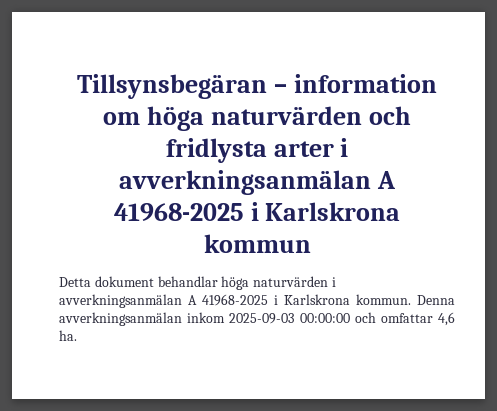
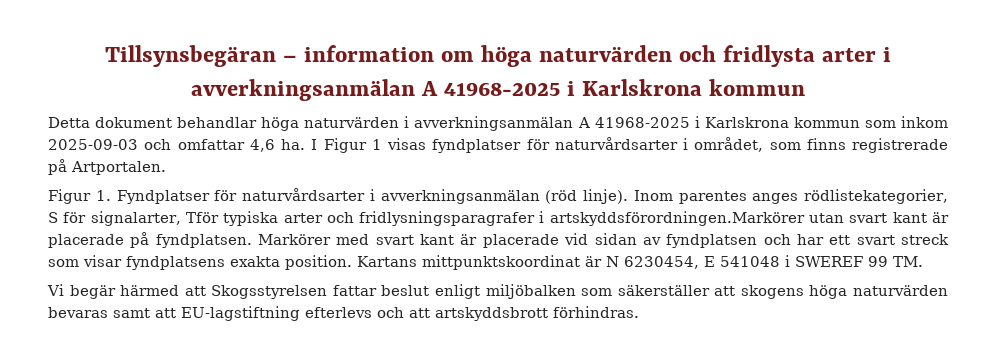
[356,294,455,305] [59,312,182,326] kommun. Denna avverkningsanmälan -> [793,117,896,128] kommun som
[299,313,350,323] 00:00:00 -> (138, 144) none
(77, 335) none -> [311,137,948,153] [48,159,166,175] [48,188,949,204] [48,211,950,226] [48,232,950,248] [48,255,923,270] [47,284,948,299] [48,306,639,321] I Figur 1 visas fyndplatser för naturvårdsarter i området, som finns registrerade på Artportalen. // Figur 1. Fyndplatser för naturvårdsarter i avverkningsanmälan (röd linje). Inom parentes anges rödlistekategorier, S för signalarter, Tför typiska arter och fridlysningsparagrafer i artskyddsförordningen.Markörer utan svart kant är placerade på fyndplatsen. Markörer med svart kant är placerade vid sidan av fyndplatsen och har ett svart streck som visar fyndplatsens exakta position. Kartans mittpunktskoordinat är N 6230454, E 541048 i SWEREF 99 TM. // Vi begär härmed att Skogsstyrelsen fattar beslut enligt miljöbalken som säkerställer att skogens höga naturvärden bevaras samt att EU-lagstiftning efterlevs och att artskyddsbrott förhindras.

